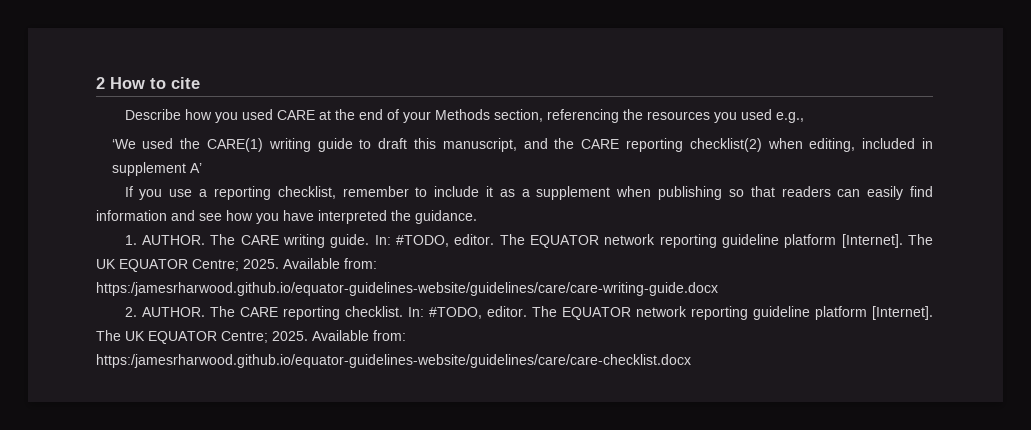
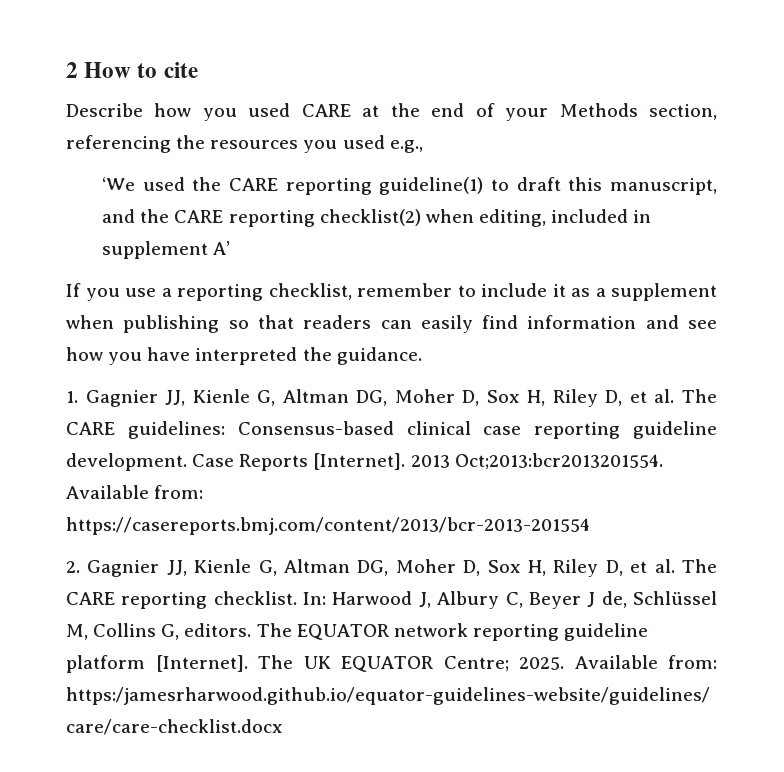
[206,138,353,152] CARE(1) writing guide -> [229,177,484,195] CARE reporting guideline(1)
[141,234,933,248] [96,258,377,272] [96,282,718,296] AUTHOR. The CARE writing guide. In: #TODO, editor. The EQUATOR network reporting guideline platform [Internet]. The UK EQUATOR Centre; 2025. Available from: https:/jamesrharwood.github.io/equator-guidelines-website/guidelines/care/care-writing-guide.docx -> [85,389,717,407] [66,421,717,439] [66,453,663,471] [66,485,204,499] [66,517,590,535] Gagnier JJ, Kienle G, Altman DG, Moher D, Sox H, Riley D, et al. The CARE guidelines: Consensus-based clinical case reporting guideline development. Case Reports [Internet]. 2013 Oct;2013:bcr2013201554. Available from: https://casereports.bmj.com/content/2013/bcr-2013-201554
[141,307,205,317] AUTHOR. -> [87,559,675,577] Gagnier JJ, Kienle G, Altman DG, Moher D, Sox H, Riley D, et al.
[428,306,527,319] #TODO, editor. -> [332,591,718,609] [66,623,252,640] Harwood J, Albury C, Beyer J de, Schlüssel M, Collins G, editors.

